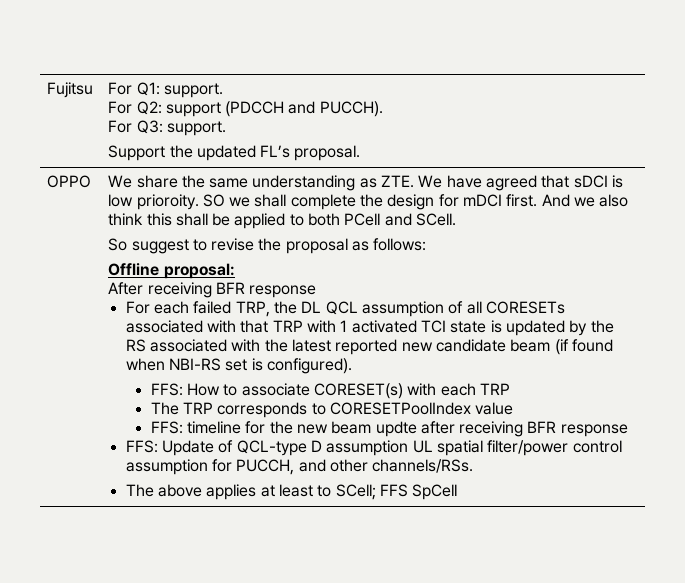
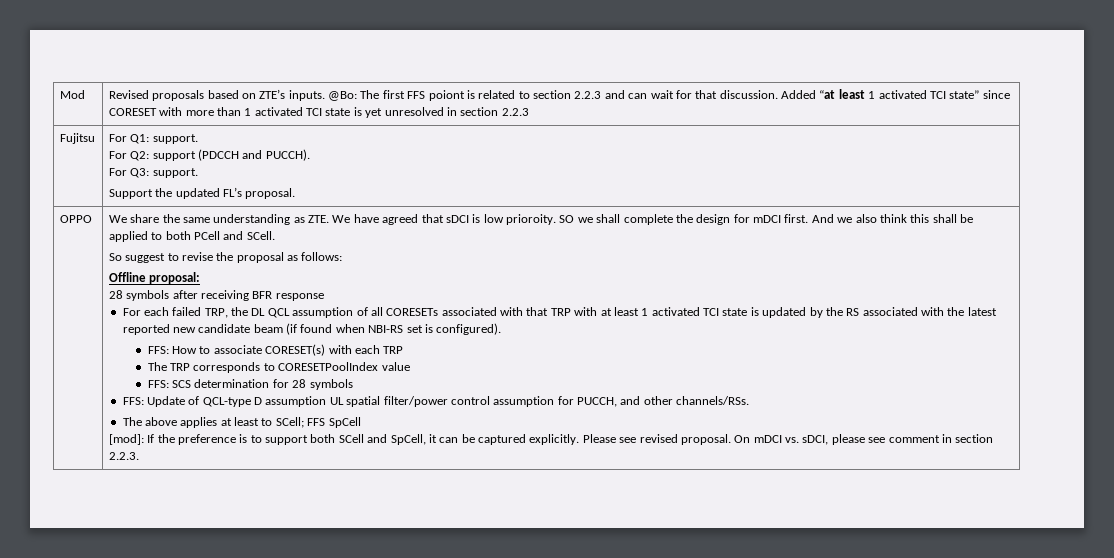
(47, 90) none -> [59,90,85,99] [108,89,1010,101] [108,107,529,118] Mod | Revised proposals based on ZTE’s inputs. @Bo: The first FFS poiont is related to section 2.2.3 and can wait for that discussion. Added “at least 1 activated TCI state” since CORESET with more than 1 activated TCI state is yet unresolved in section 2.2.3 //
[108,282,144,295] After -> [108,290,198,301] 28 symbols after
(337, 326) none -> [600,307,639,316] at least
[186,421,628,437] timeline for the new beam updte after receiving BFR response -> [172,379,353,390] SCS determination for 28 symbols
(458, 492) none -> [108,434,994,445] [108,452,139,460] // [mod]: If the preference is to support both SCell and SpCell, it can be captured explicitly. Please see revised proposal. On mDCI vs. sDCI, please see comment in section 2.2.3.

